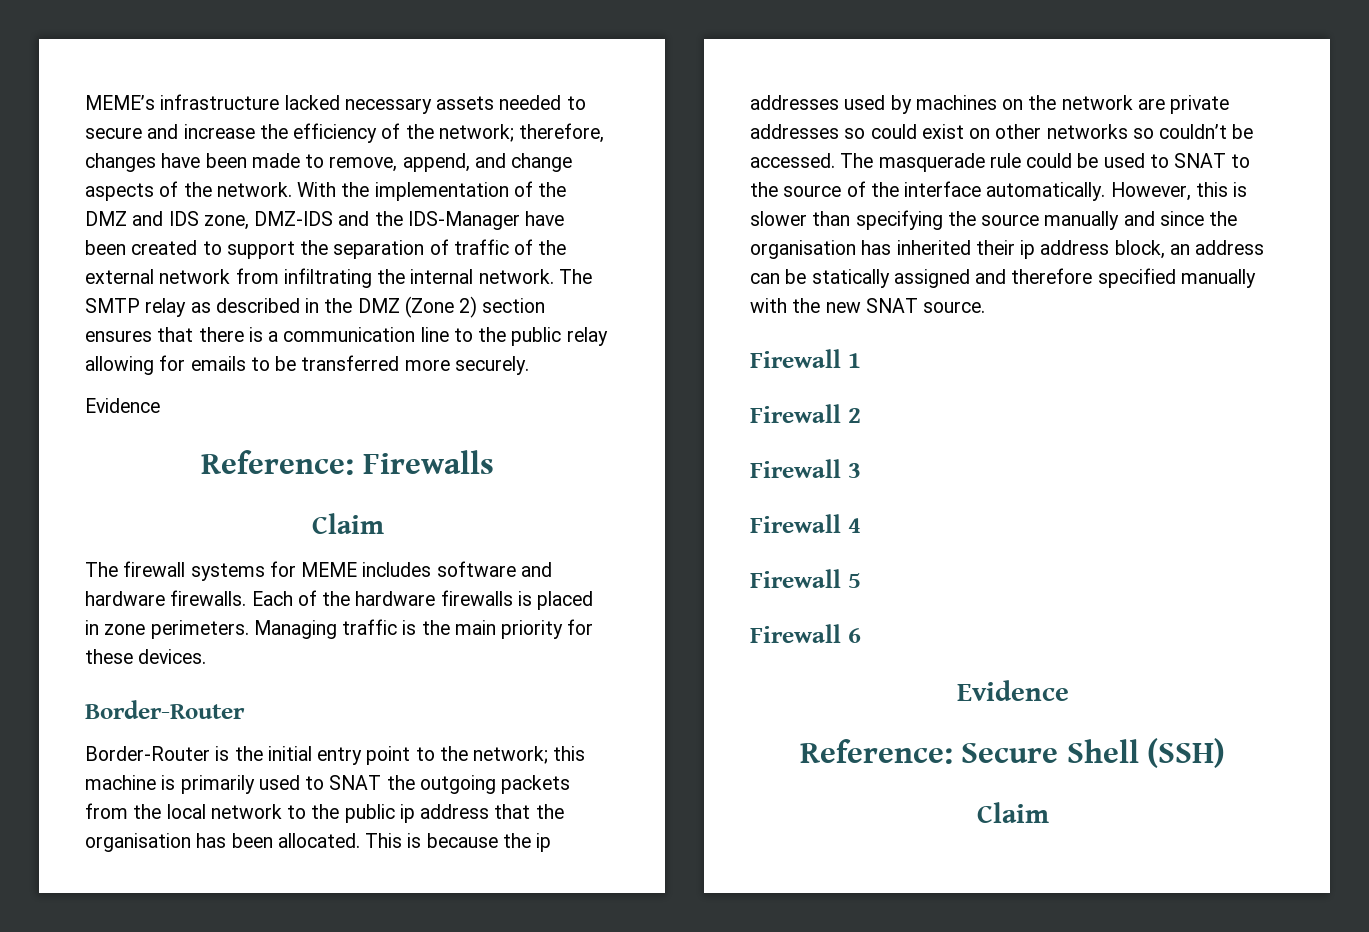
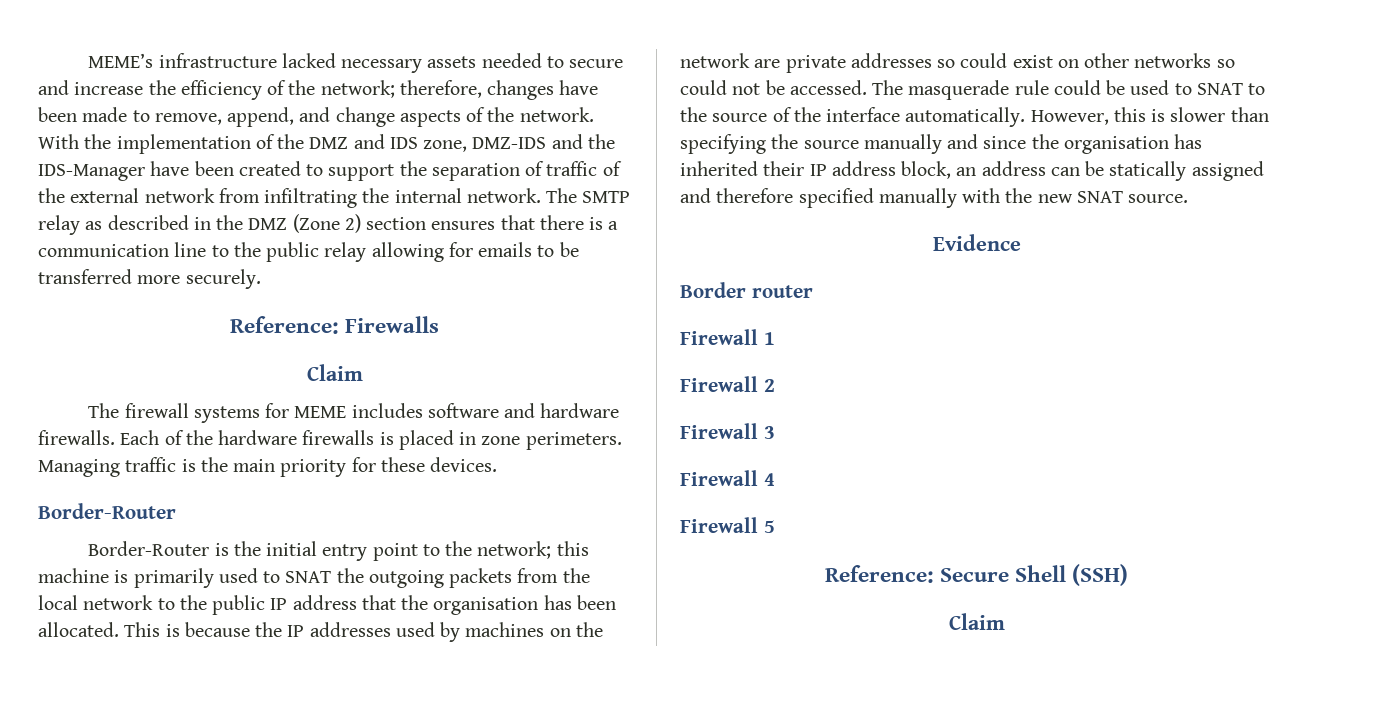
[85,398,160,413] // Evidence -> (261, 279) none
[399,804,415,823] ip -> [270,598,288,610] IP
[536,833,552,852] ip -> [287,625,305,637] IP
[1159,124,1228,139] couldn’t -> [680,80,761,95] could not
[1020,240,1036,259] ip -> [809,164,827,176] IP
(986, 307) none -> [932,234,1021,251] [680,282,813,298] // Evidence // Border router
[750,624,861,643] [956,680,1069,701] // Firewall 6 // Evidence -> (775, 526) none

